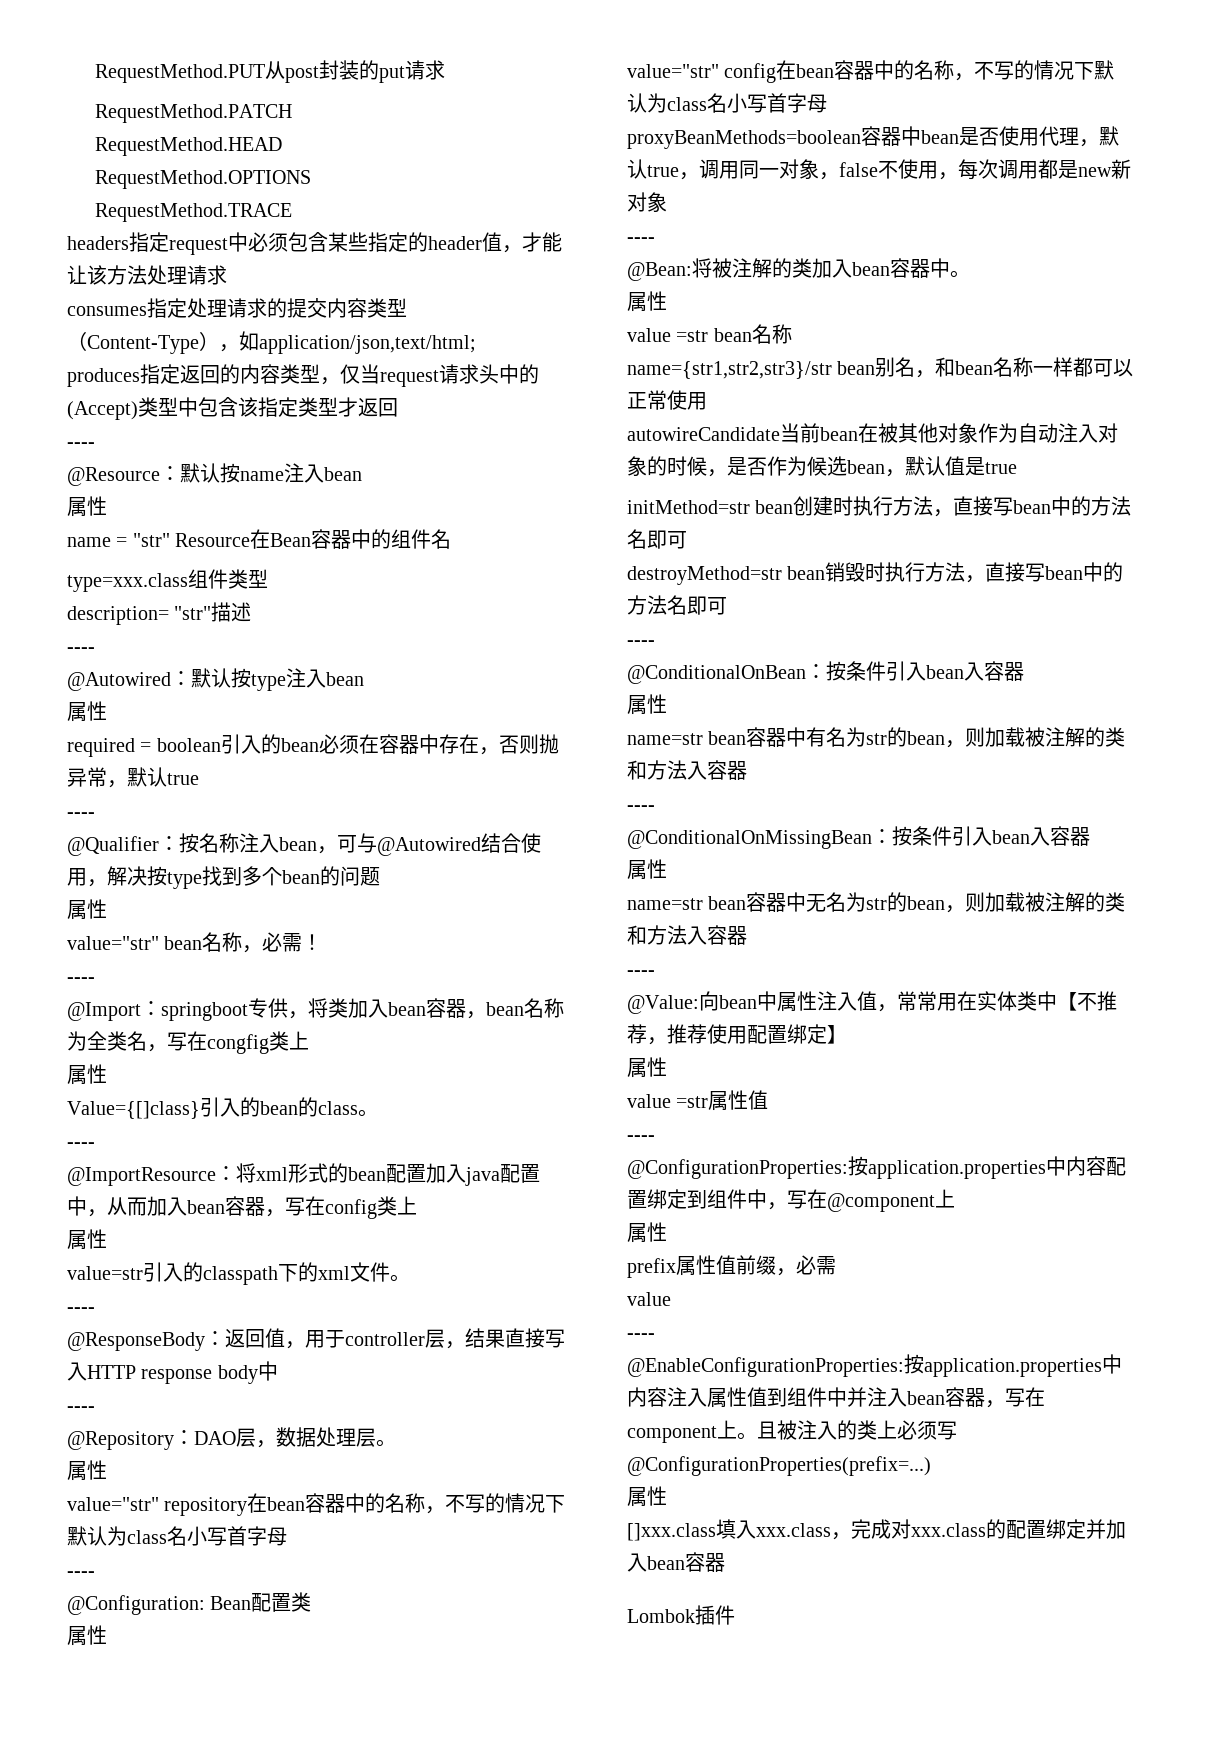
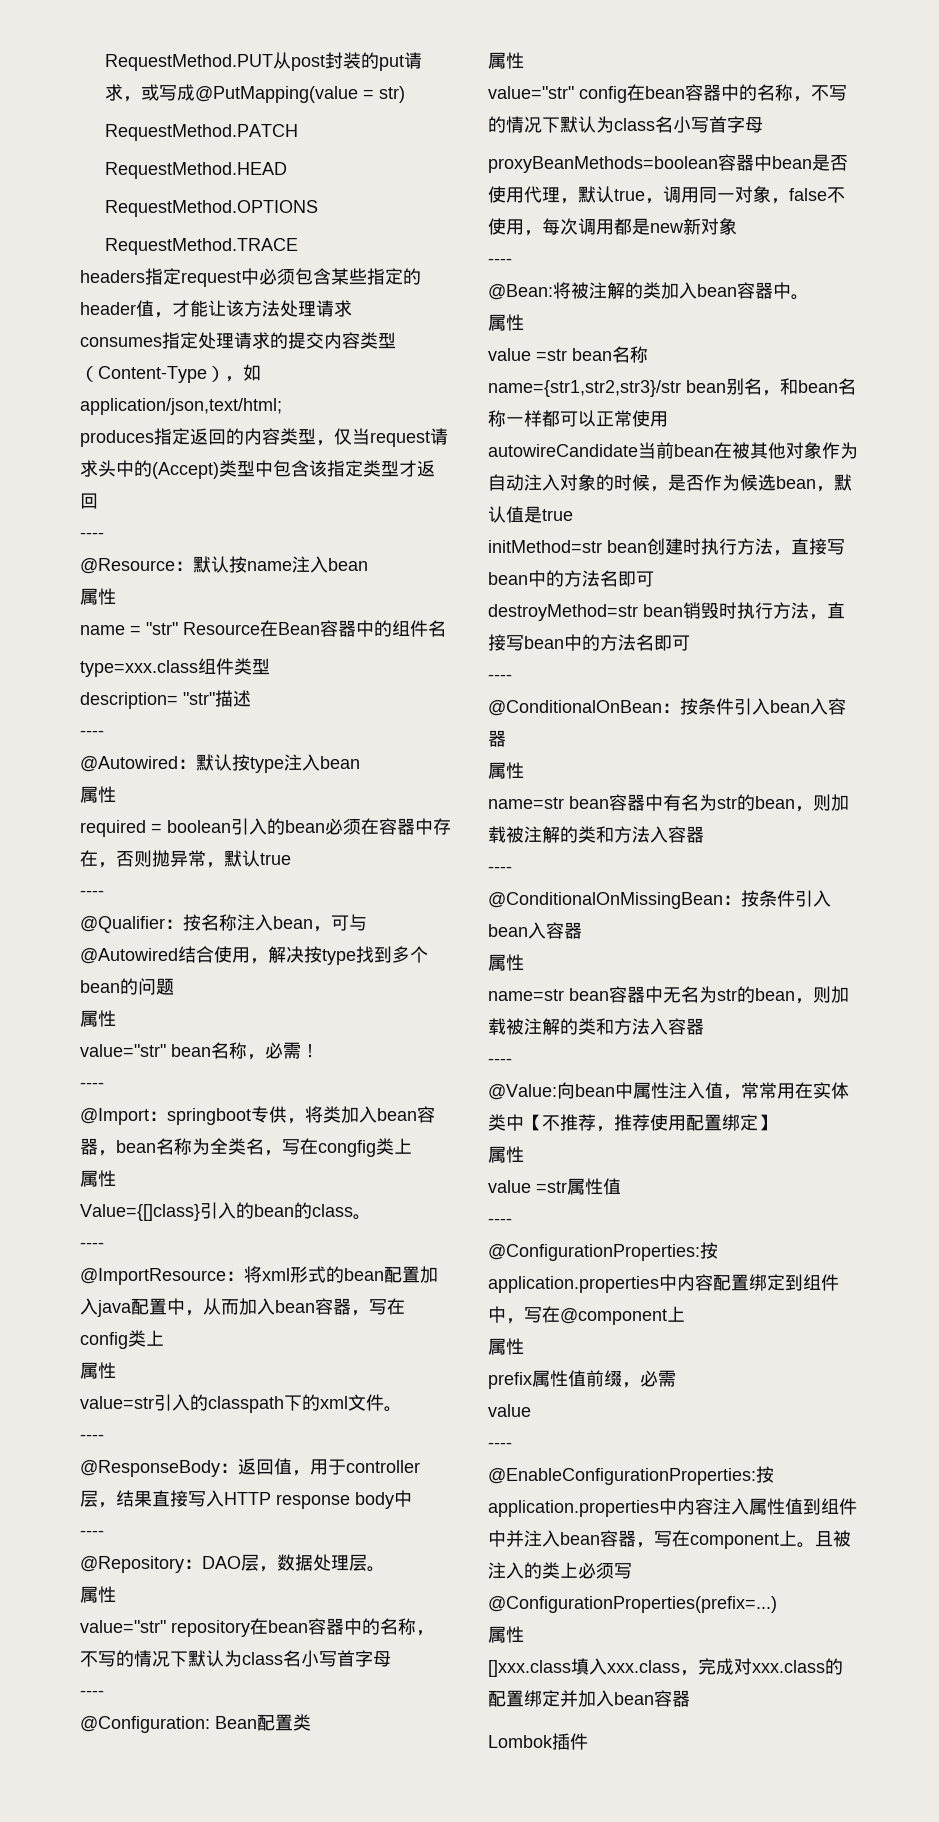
(445, 70) none -> [123,84,406,103] ，或写成@PutMapping(value = str)

